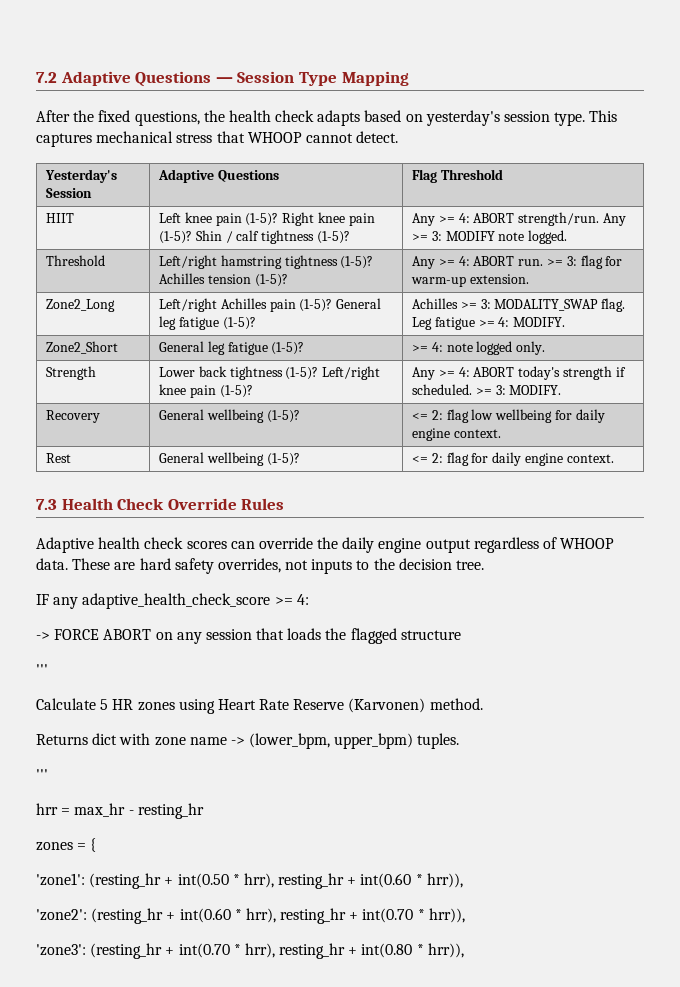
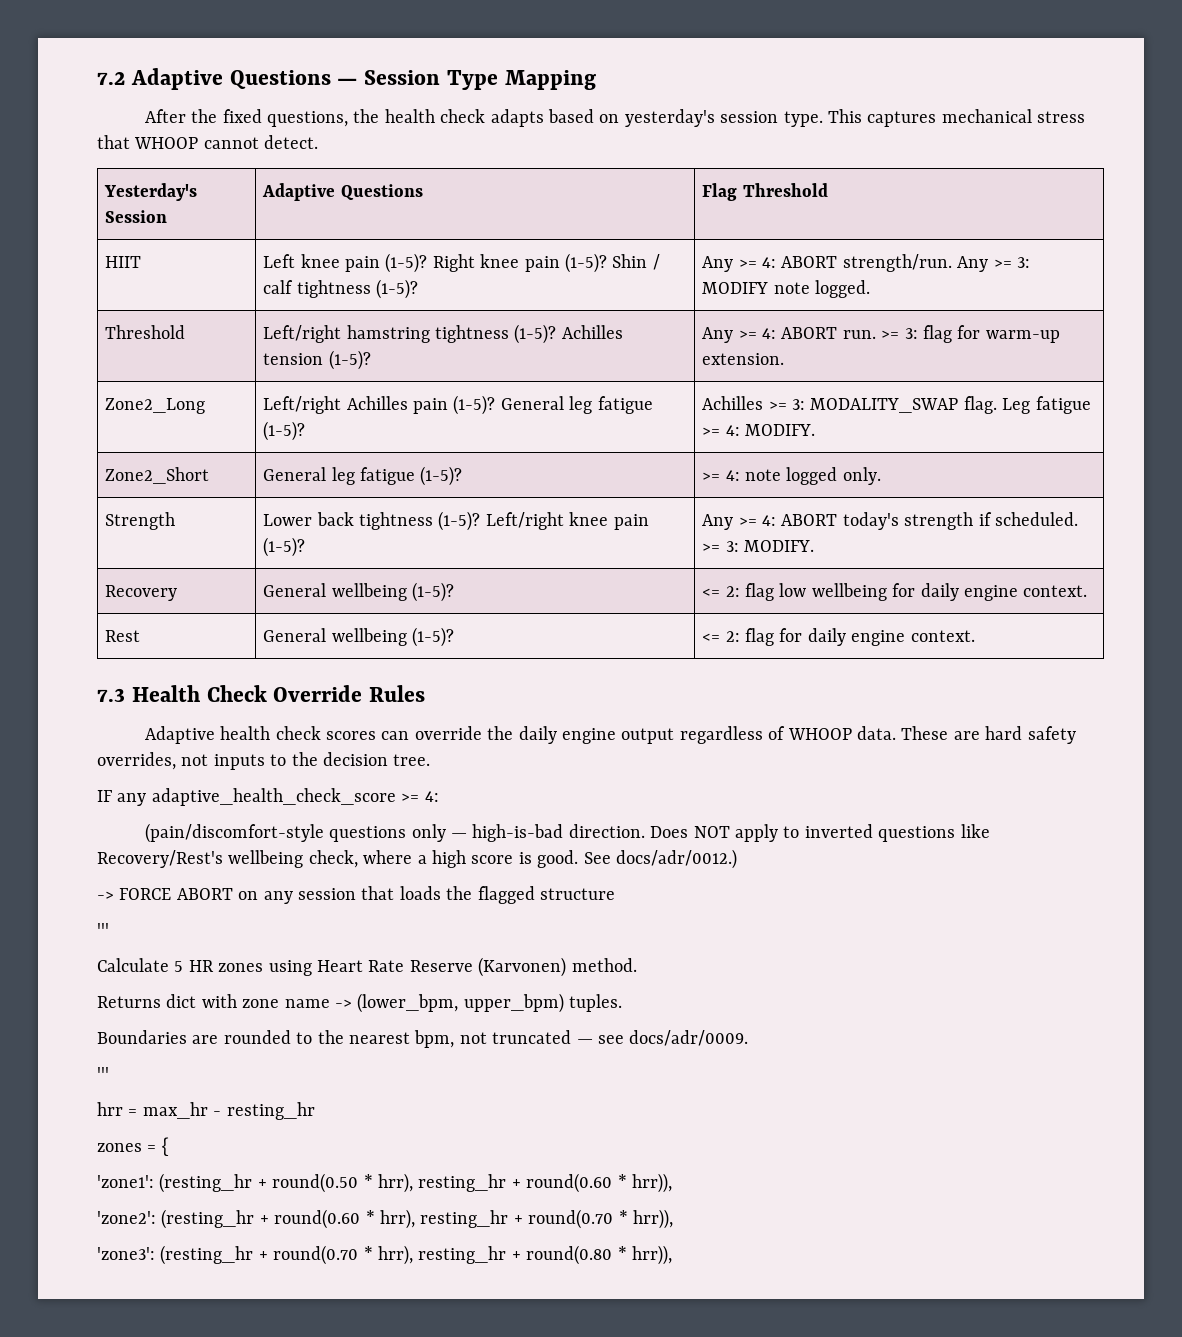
(309, 599) none -> [144,823,990,843] [97,849,737,869] // (pain/discomfort-style questions only — high-is-bad direction. Does NOT apply to inverted questions like Recovery/Rest's wellbeing check, where a high score is good. See docs/adr/0012.)
(460, 741) none -> [97,1030,749,1048] // Boundaries are rounded to the nearest bpm, not truncated — see docs/adr/0009.
[177,873,412,889] int(0.50 * hrr), resting_hr + int(0.60 -> [272,1173,613,1193] round(0.50 * hrr), resting_hr + round(0.60
[179,908,414,924] int(0.60 * hrr), resting_hr + int(0.70 -> [274,1209,614,1229] round(0.60 * hrr), resting_hr + round(0.70
[178,943,413,959] int(0.70 * hrr), resting_hr + int(0.80 -> [273,1245,613,1265] round(0.70 * hrr), resting_hr + round(0.80

